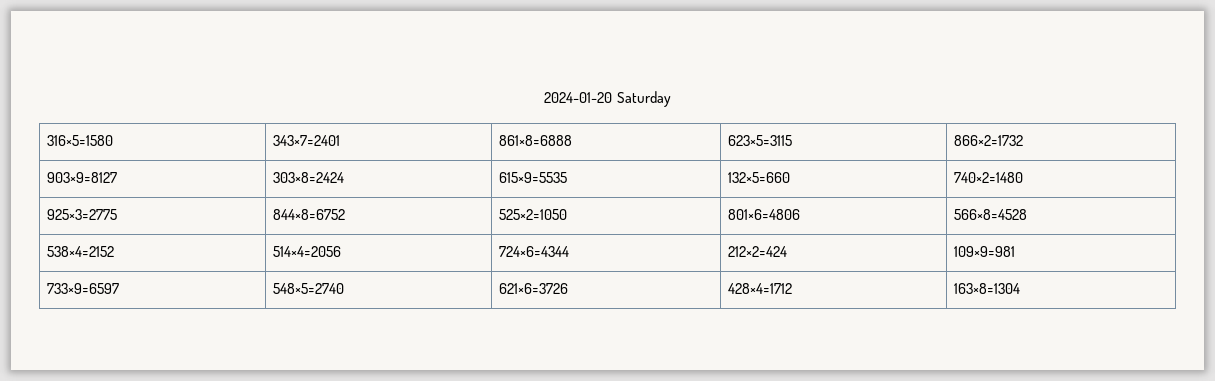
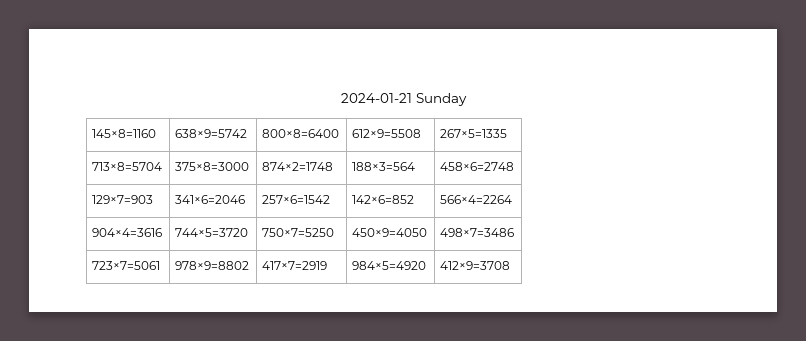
[544,91,671,107] [46,135,113,146] [272,135,340,146] [498,135,572,146] [727,135,792,146] [953,135,1023,146] [46,172,117,183] [272,172,344,183] [498,172,567,183] [727,172,790,183] [953,172,1023,183] [46,209,117,220] [272,209,345,220] [498,209,567,220] [727,209,800,220] [953,209,1027,220] [46,246,114,257] [272,246,341,257] [498,246,569,257] [727,246,787,257] [953,246,1015,257] [46,283,119,294] [272,283,344,294] [498,283,568,294] [727,283,792,294] [953,283,1020,294] 2024-01-20 Saturday // 316×5=1580 | 343×7=2401 | 861×8=6888 | 623×5=3115 | 866×2=1732 // 903×9=8127 | 303×8=2424 | 615×9=5535 | 132×5=660 | 740×2=1480 // 925×3=2775 | 844×8=6752 | 525×2=1050 | 801×6=4806 | 566×8=4528 // 538×4=2152 | 514×4=2056 | 724×6=4344 | 212×2=424 | 109×9=981 // 733×9=6597 | 548×5=2740 | 621×6=3726 | 428×4=1712 | 163×8=1304 -> [340,93,467,106] [92,129,157,138] [175,129,248,138] [262,129,340,138] [352,129,422,138] [440,129,508,138] [92,162,163,171] [175,162,250,171] [262,162,334,171] [352,162,416,171] [440,162,515,171] [92,195,154,204] [175,195,246,204] [262,195,331,204] [352,195,415,204] [440,195,513,204] [92,228,163,237] [175,228,249,237] [262,228,335,237] [352,228,428,237] [440,228,515,237] [92,261,161,270] [175,261,250,270] [262,261,328,270] [352,261,427,270] [440,261,511,270] 2024-01-21 Sunday // 145×8=1160 | 638×9=5742 | 800×8=6400 | 612×9=5508 | 267×5=1335 // 713×8=5704 | 375×8=3000 | 874×2=1748 | 188×3=564 | 458×6=2748 // 129×7=903 | 341×6=2046 | 257×6=1542 | 142×6=852 | 566×4=2264 // 904×4=3616 | 744×5=3720 | 750×7=5250 | 450×9=4050 | 498×7=3486 // 723×7=5061 | 978×9=8802 | 417×7=2919 | 984×5=4920 | 412×9=3708

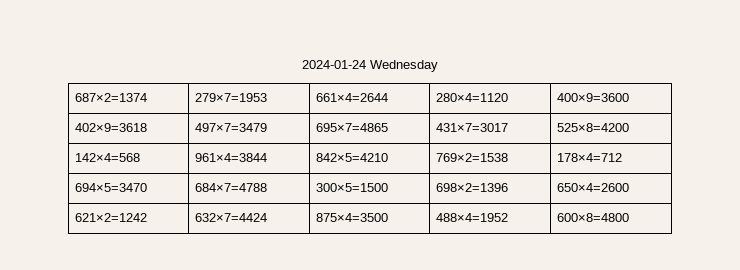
[340,93,467,106] [92,129,157,138] [175,129,248,138] [262,129,340,138] [352,129,422,138] [440,129,508,138] [92,162,163,171] [175,162,250,171] [262,162,334,171] [352,162,416,171] [440,162,515,171] [92,195,154,204] [175,195,246,204] [262,195,331,204] [352,195,415,204] [440,195,513,204] [92,228,163,237] [175,228,249,237] [262,228,335,237] [352,228,428,237] [440,228,515,237] [92,261,161,270] [175,261,250,270] [262,261,328,270] [352,261,427,270] [440,261,511,270] 2024-01-21 Sunday // 145×8=1160 | 638×9=5742 | 800×8=6400 | 612×9=5508 | 267×5=1335 // 713×8=5704 | 375×8=3000 | 874×2=1748 | 188×3=564 | 458×6=2748 // 129×7=903 | 341×6=2046 | 257×6=1542 | 142×6=852 | 566×4=2264 // 904×4=3616 | 744×5=3720 | 750×7=5250 | 450×9=4050 | 498×7=3486 // 723×7=5061 | 978×9=8802 | 417×7=2919 | 984×5=4920 | 412×9=3708 -> [302,60,438,72] [75,93,148,102] [195,93,268,102] [316,93,389,102] [436,93,509,102] [557,93,630,102] [75,123,148,132] [195,123,268,132] [316,123,389,132] [436,123,509,132] [557,123,630,132] [75,153,141,162] [195,153,268,162] [316,153,389,162] [436,153,509,162] [557,153,623,162] [75,183,148,192] [195,183,268,192] [316,183,389,192] [436,183,509,192] [557,183,630,192] [75,213,148,222] [195,213,268,222] [316,213,389,222] [436,213,509,222] [557,213,630,222] 2024-01-24 Wednesday // 687×2=1374 | 279×7=1953 | 661×4=2644 | 280×4=1120 | 400×9=3600 // 402×9=3618 | 497×7=3479 | 695×7=4865 | 431×7=3017 | 525×8=4200 // 142×4=568 | 961×4=3844 | 842×5=4210 | 769×2=1538 | 178×4=712 // 694×5=3470 | 684×7=4788 | 300×5=1500 | 698×2=1396 | 650×4=2600 // 621×2=1242 | 632×7=4424 | 875×4=3500 | 488×4=1952 | 600×8=4800

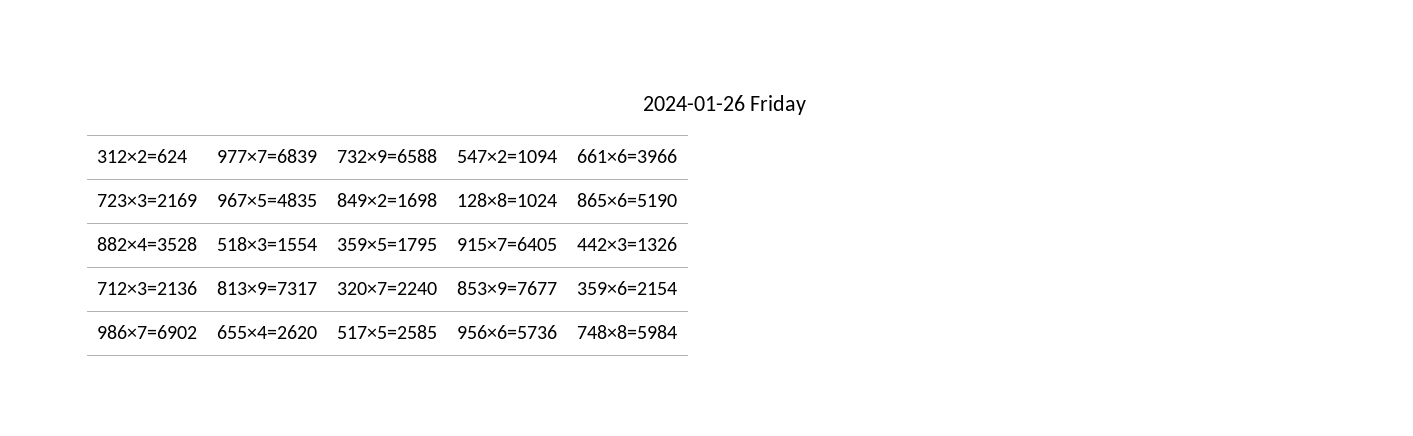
[302,60,438,72] [75,93,148,102] [195,93,268,102] [316,93,389,102] [436,93,509,102] [557,93,630,102] [75,123,148,132] [195,123,268,132] [316,123,389,132] [436,123,509,132] [557,123,630,132] [75,153,141,162] [195,153,268,162] [316,153,389,162] [436,153,509,162] [557,153,623,162] [75,183,148,192] [195,183,268,192] [316,183,389,192] [436,183,509,192] [557,183,630,192] [75,213,148,222] [195,213,268,222] [316,213,389,222] [436,213,509,222] [557,213,630,222] 2024-01-24 Wednesday // 687×2=1374 | 279×7=1953 | 661×4=2644 | 280×4=1120 | 400×9=3600 // 402×9=3618 | 497×7=3479 | 695×7=4865 | 431×7=3017 | 525×8=4200 // 142×4=568 | 961×4=3844 | 842×5=4210 | 769×2=1538 | 178×4=712 // 694×5=3470 | 684×7=4788 | 300×5=1500 | 698×2=1396 | 650×4=2600 // 621×2=1242 | 632×7=4424 | 875×4=3500 | 488×4=1952 | 600×8=4800 -> [642,95,807,115] [96,149,187,163] [216,149,317,163] [336,149,437,163] [456,150,557,163] [576,149,677,163] [96,193,197,207] [216,193,317,207] [336,193,437,207] [456,193,557,207] [576,193,677,207] [96,237,197,251] [216,237,317,251] [336,238,437,251] [456,237,557,251] [576,237,677,251] [96,281,197,295] [216,281,317,295] [336,282,437,295] [456,281,557,295] [576,281,677,295] [96,325,197,339] [216,325,317,339] [336,325,437,339] [456,325,557,339] [576,325,677,339] 2024-01-26 Friday // 312×2=624 | 977×7=6839 | 732×9=6588 | 547×2=1094 | 661×6=3966 // 723×3=2169 | 967×5=4835 | 849×2=1698 | 128×8=1024 | 865×6=5190 // 882×4=3528 | 518×3=1554 | 359×5=1795 | 915×7=6405 | 442×3=1326 // 712×3=2136 | 813×9=7317 | 320×7=2240 | 853×9=7677 | 359×6=2154 // 986×7=6902 | 655×4=2620 | 517×5=2585 | 956×6=5736 | 748×8=5984

